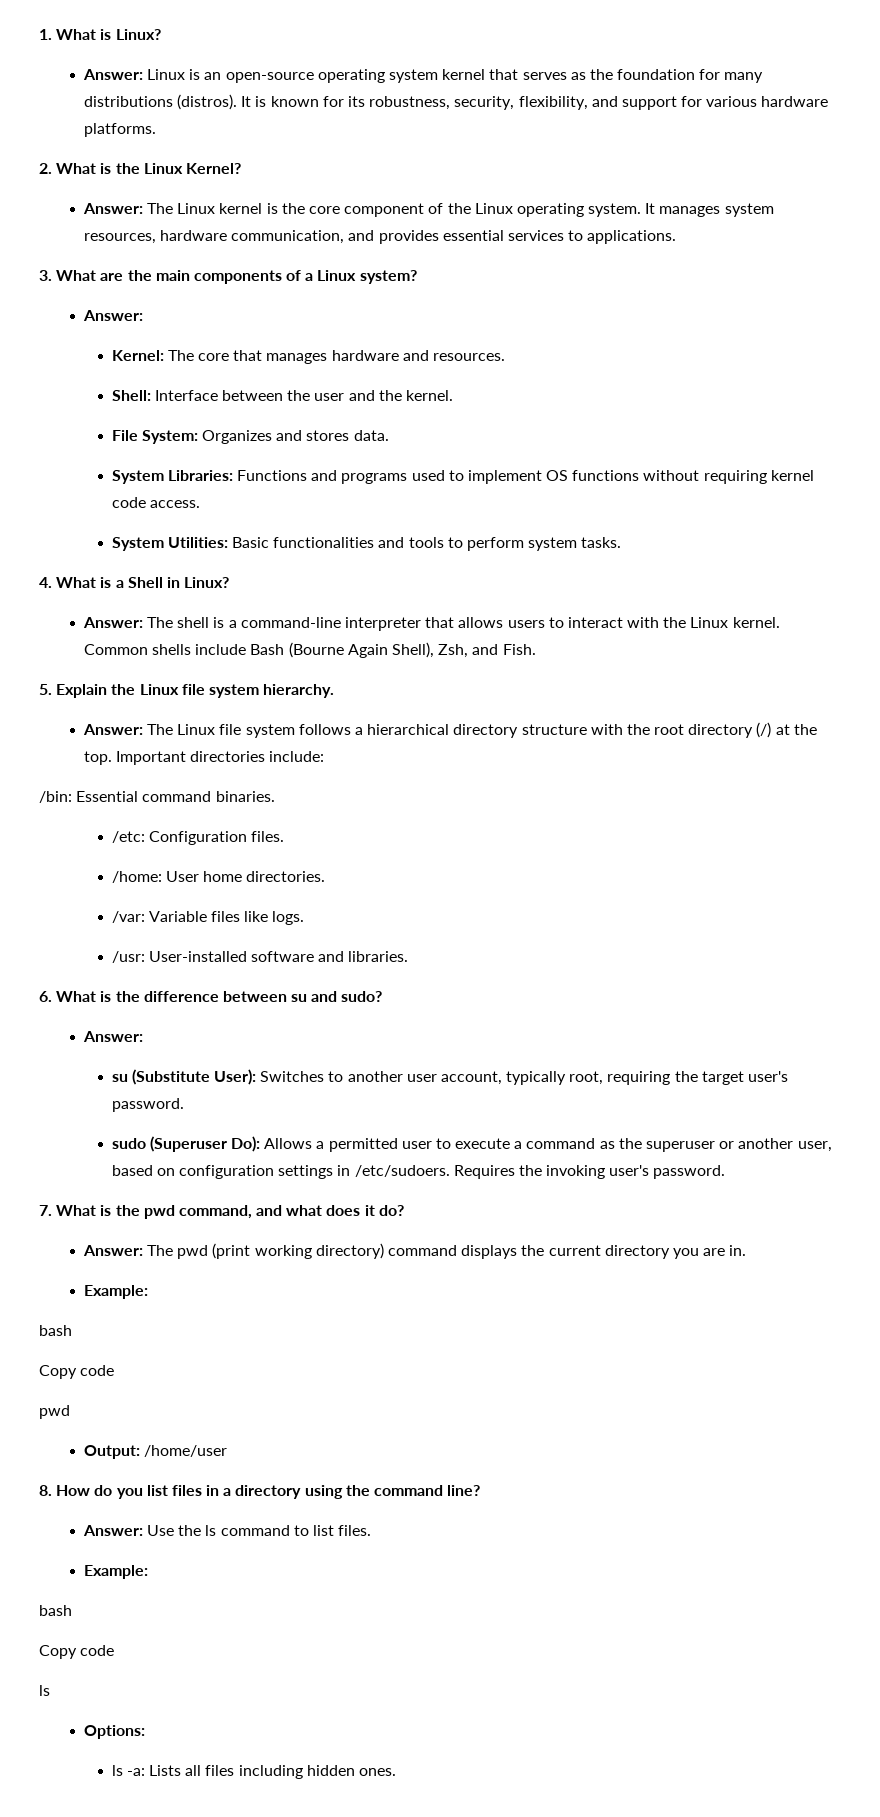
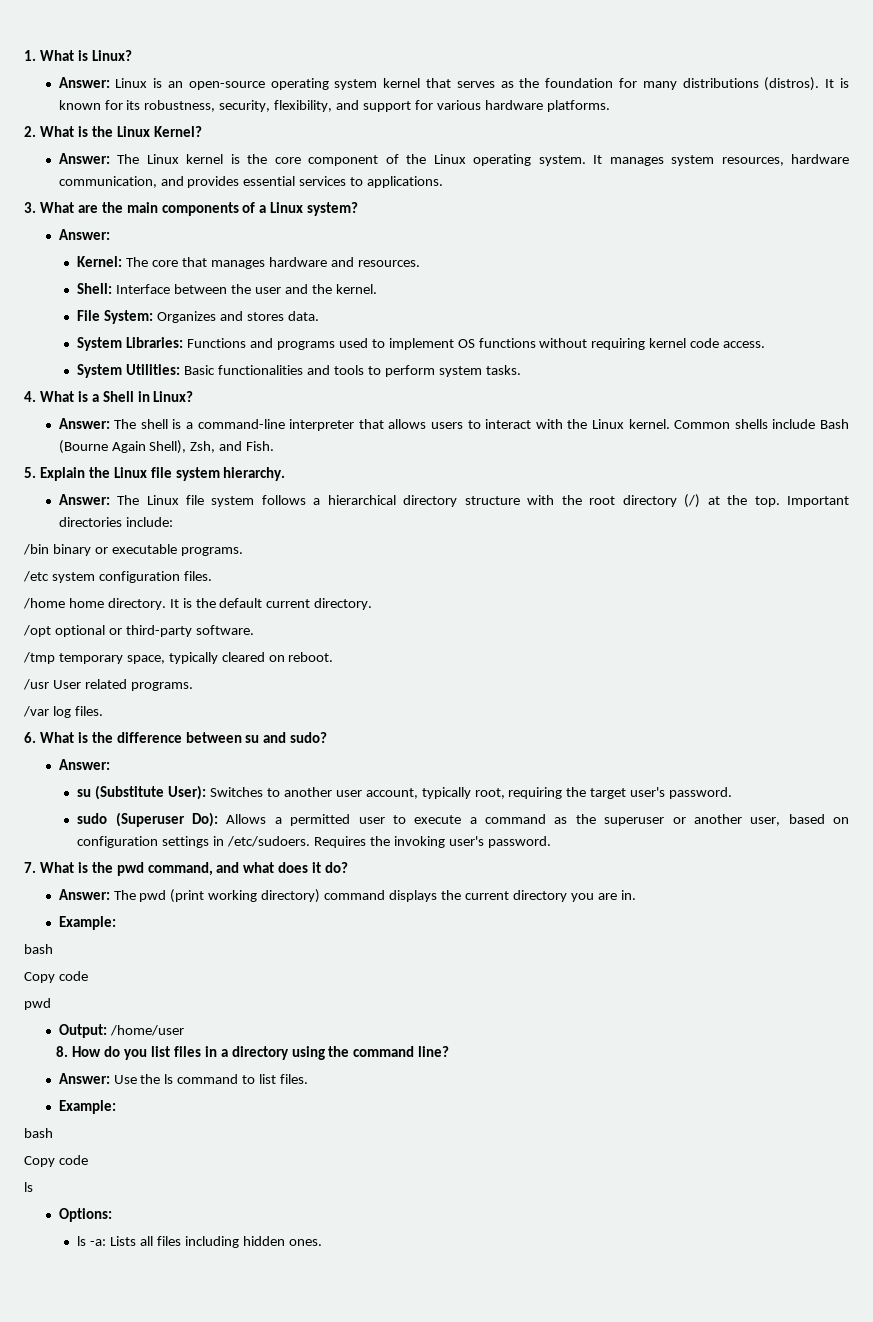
[39,791,275,803] [111,831,285,845] [111,871,326,883] [111,911,305,925] [111,951,409,963] /bin: Essential command binaries. // /etc: Configuration files. // /home: User home directories. // /var: Variable files like logs. // /usr: User-installed software and libraries. -> [23,544,243,556] [23,571,212,583] [23,598,373,610] [23,625,254,637] [23,652,334,664] [23,679,193,691] [23,706,103,718] /bin binary or executable programs. // /etc system configuration files. // /home home directory. It is the default current directory. // /opt optional or third-party software. // /tmp temporary space, typically cleared on reboot. // /usr User related programs. // /var log files.

